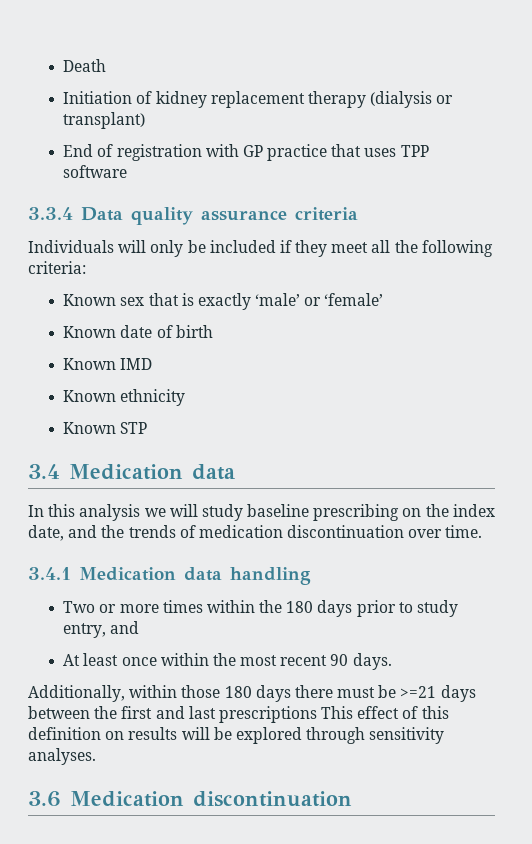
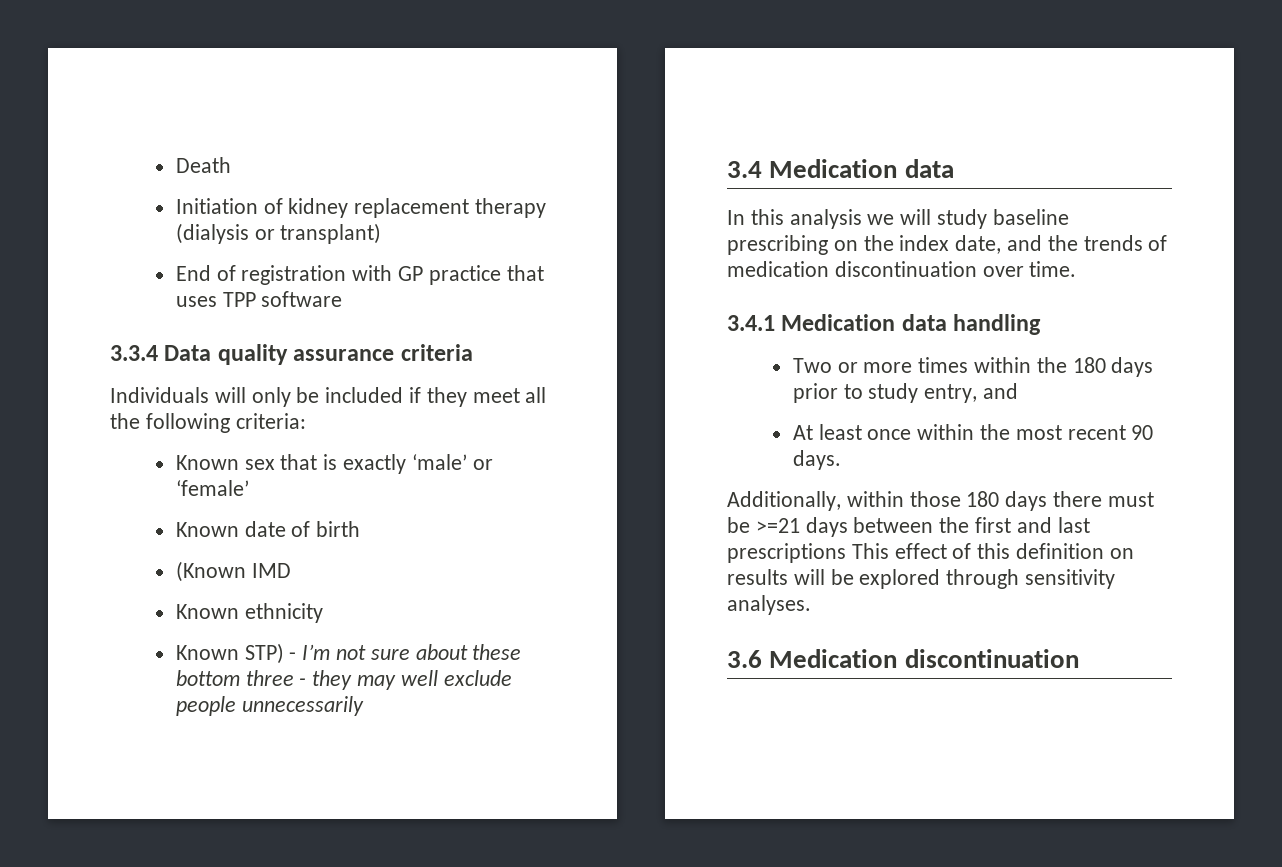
[63,358,117,370] Known -> [175,561,246,582] (Known
[120,422,148,434] STP -> [244,643,522,664] [175,670,512,690] [175,696,364,716] STP) - I’m not sure about these bottom three - they may well exclude people unnecessarily

